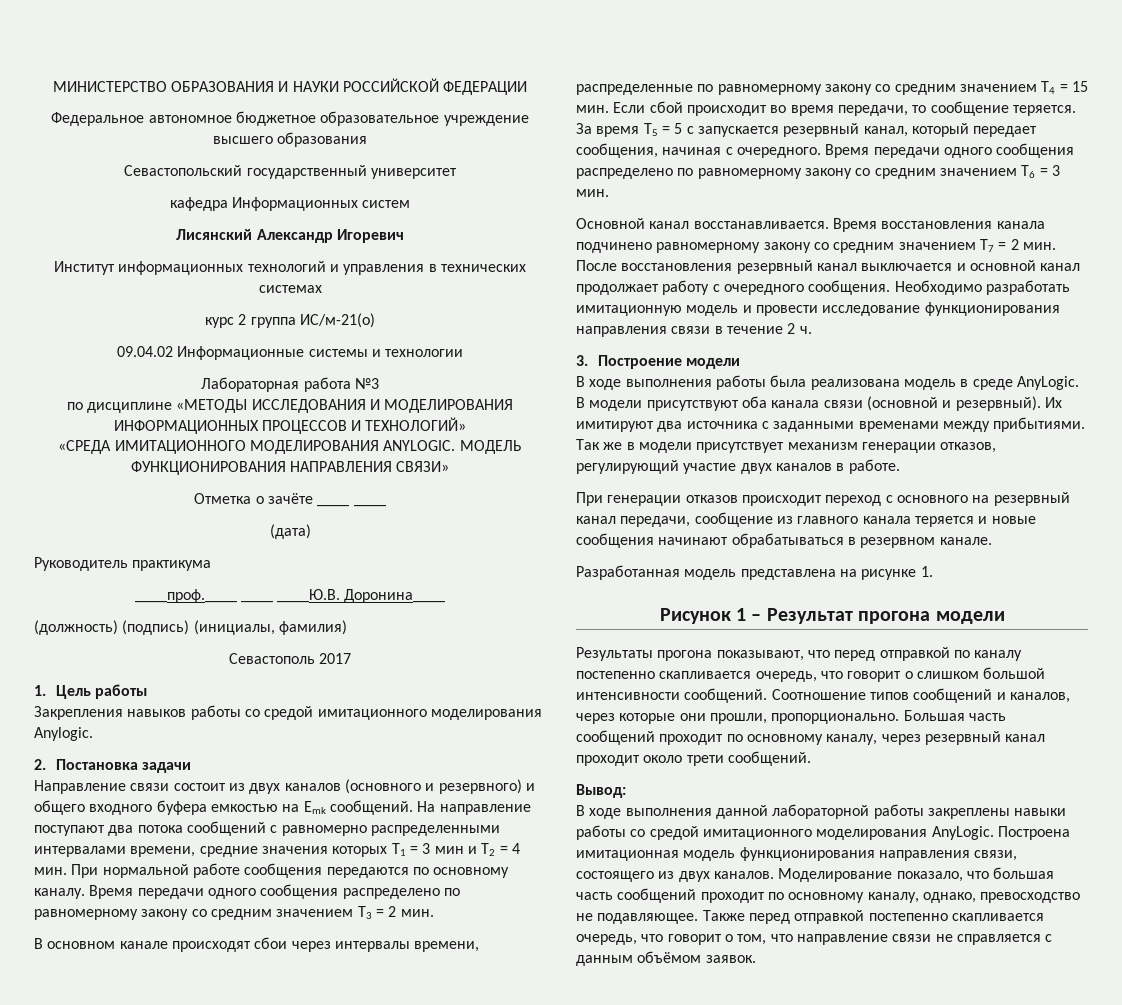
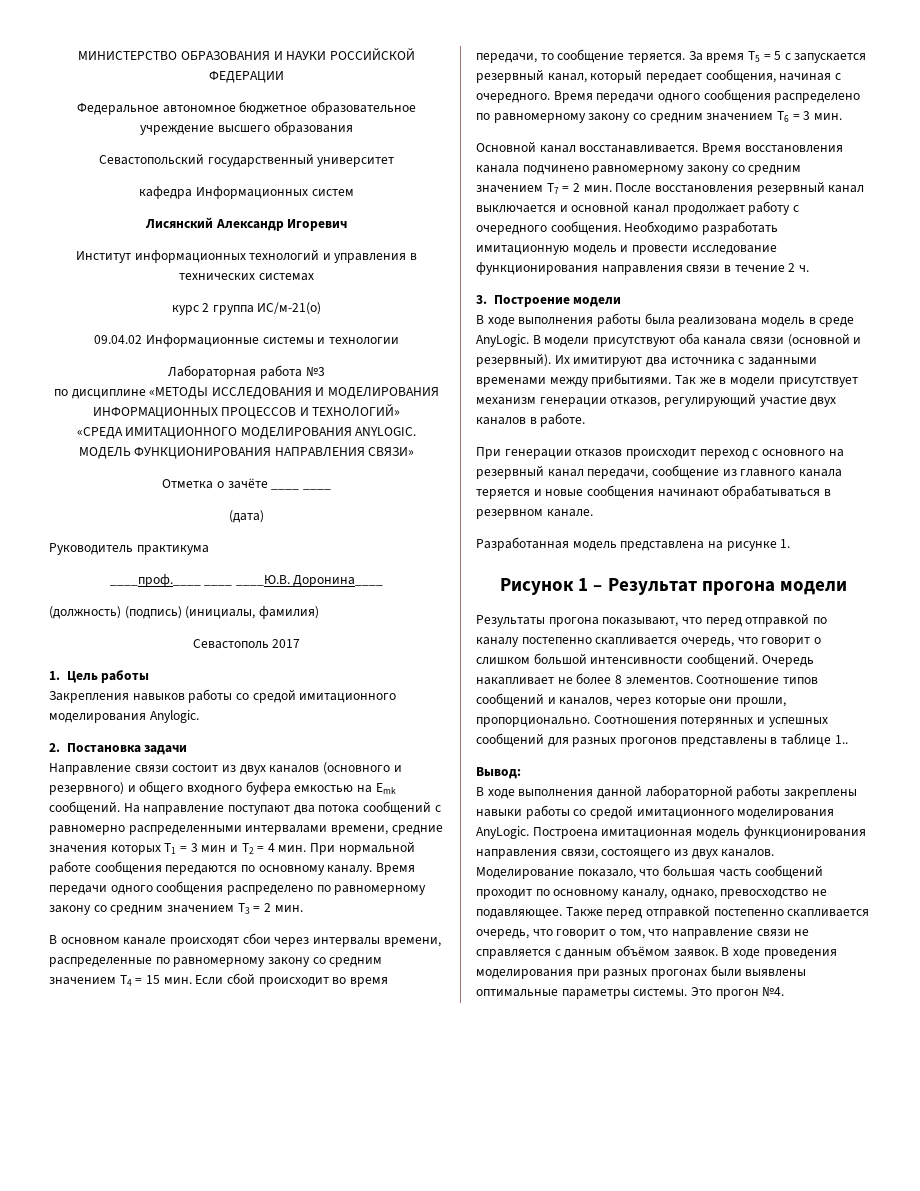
(768, 695) none -> [761,655,814,667] [476,673,693,685] Очередь накапливает не более 8 элементов.
[903,710,1006,721] [576,730,1046,745] [576,751,811,766] Большая часть сообщений проходит по основному каналу, через резервный канал проходит около трети сообщений. -> [593,715,828,727] [476,733,848,747] Соотношения потерянных и успешных сообщений для разных прогонов представлены в таблице 1..
(756, 959) none -> [721,947,837,959] [476,965,807,979] [476,987,785,999] В ходе проведения моделирования при разных прогонах были выявлены оптимальные параметры системы. Это прогон №4.

